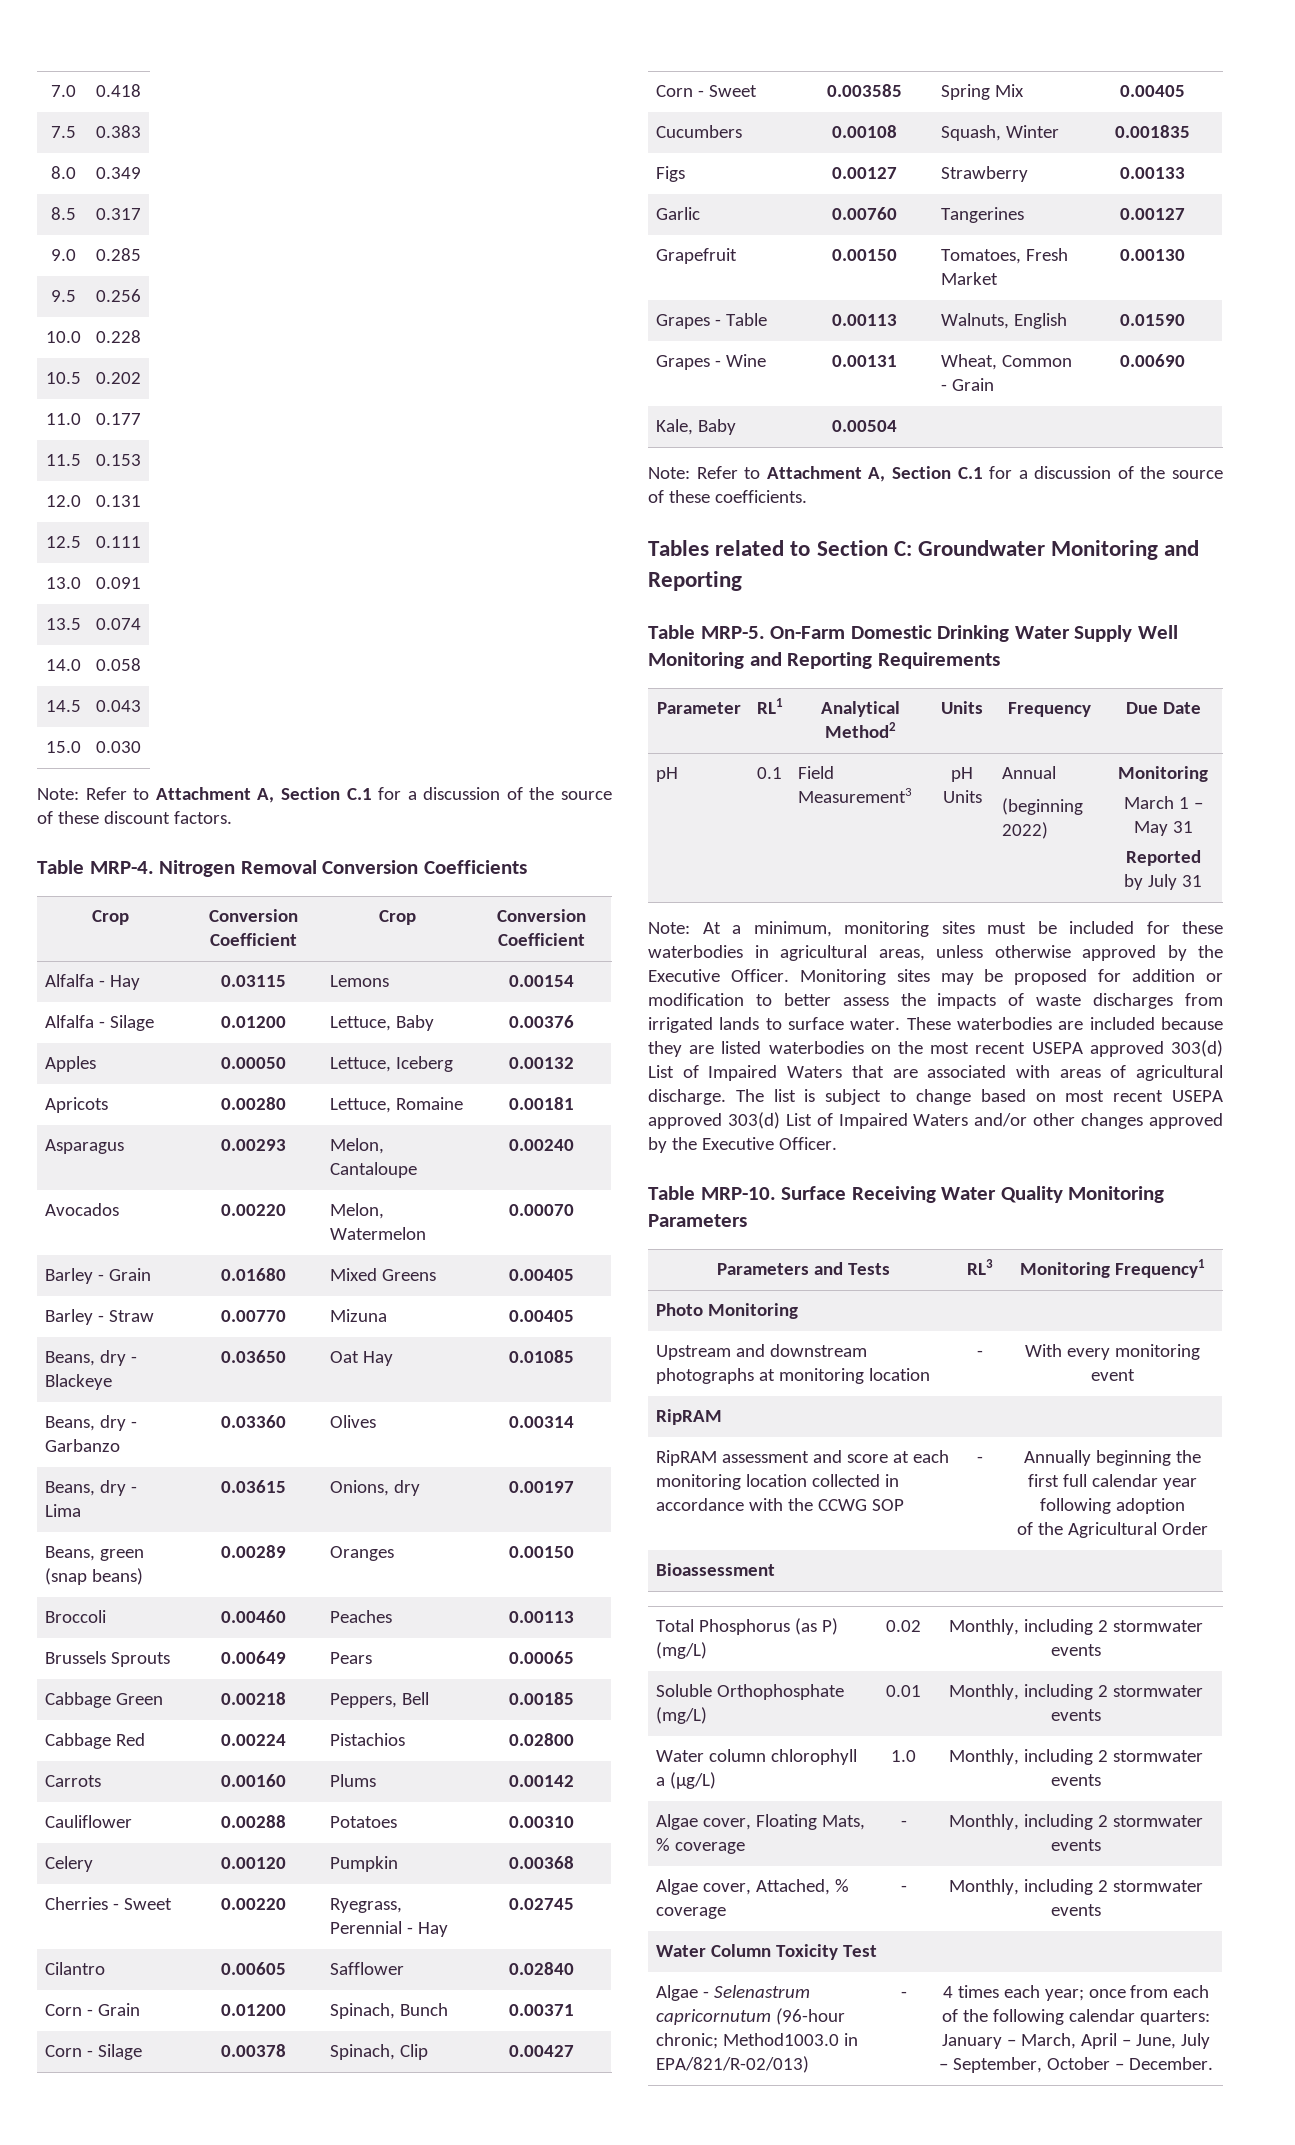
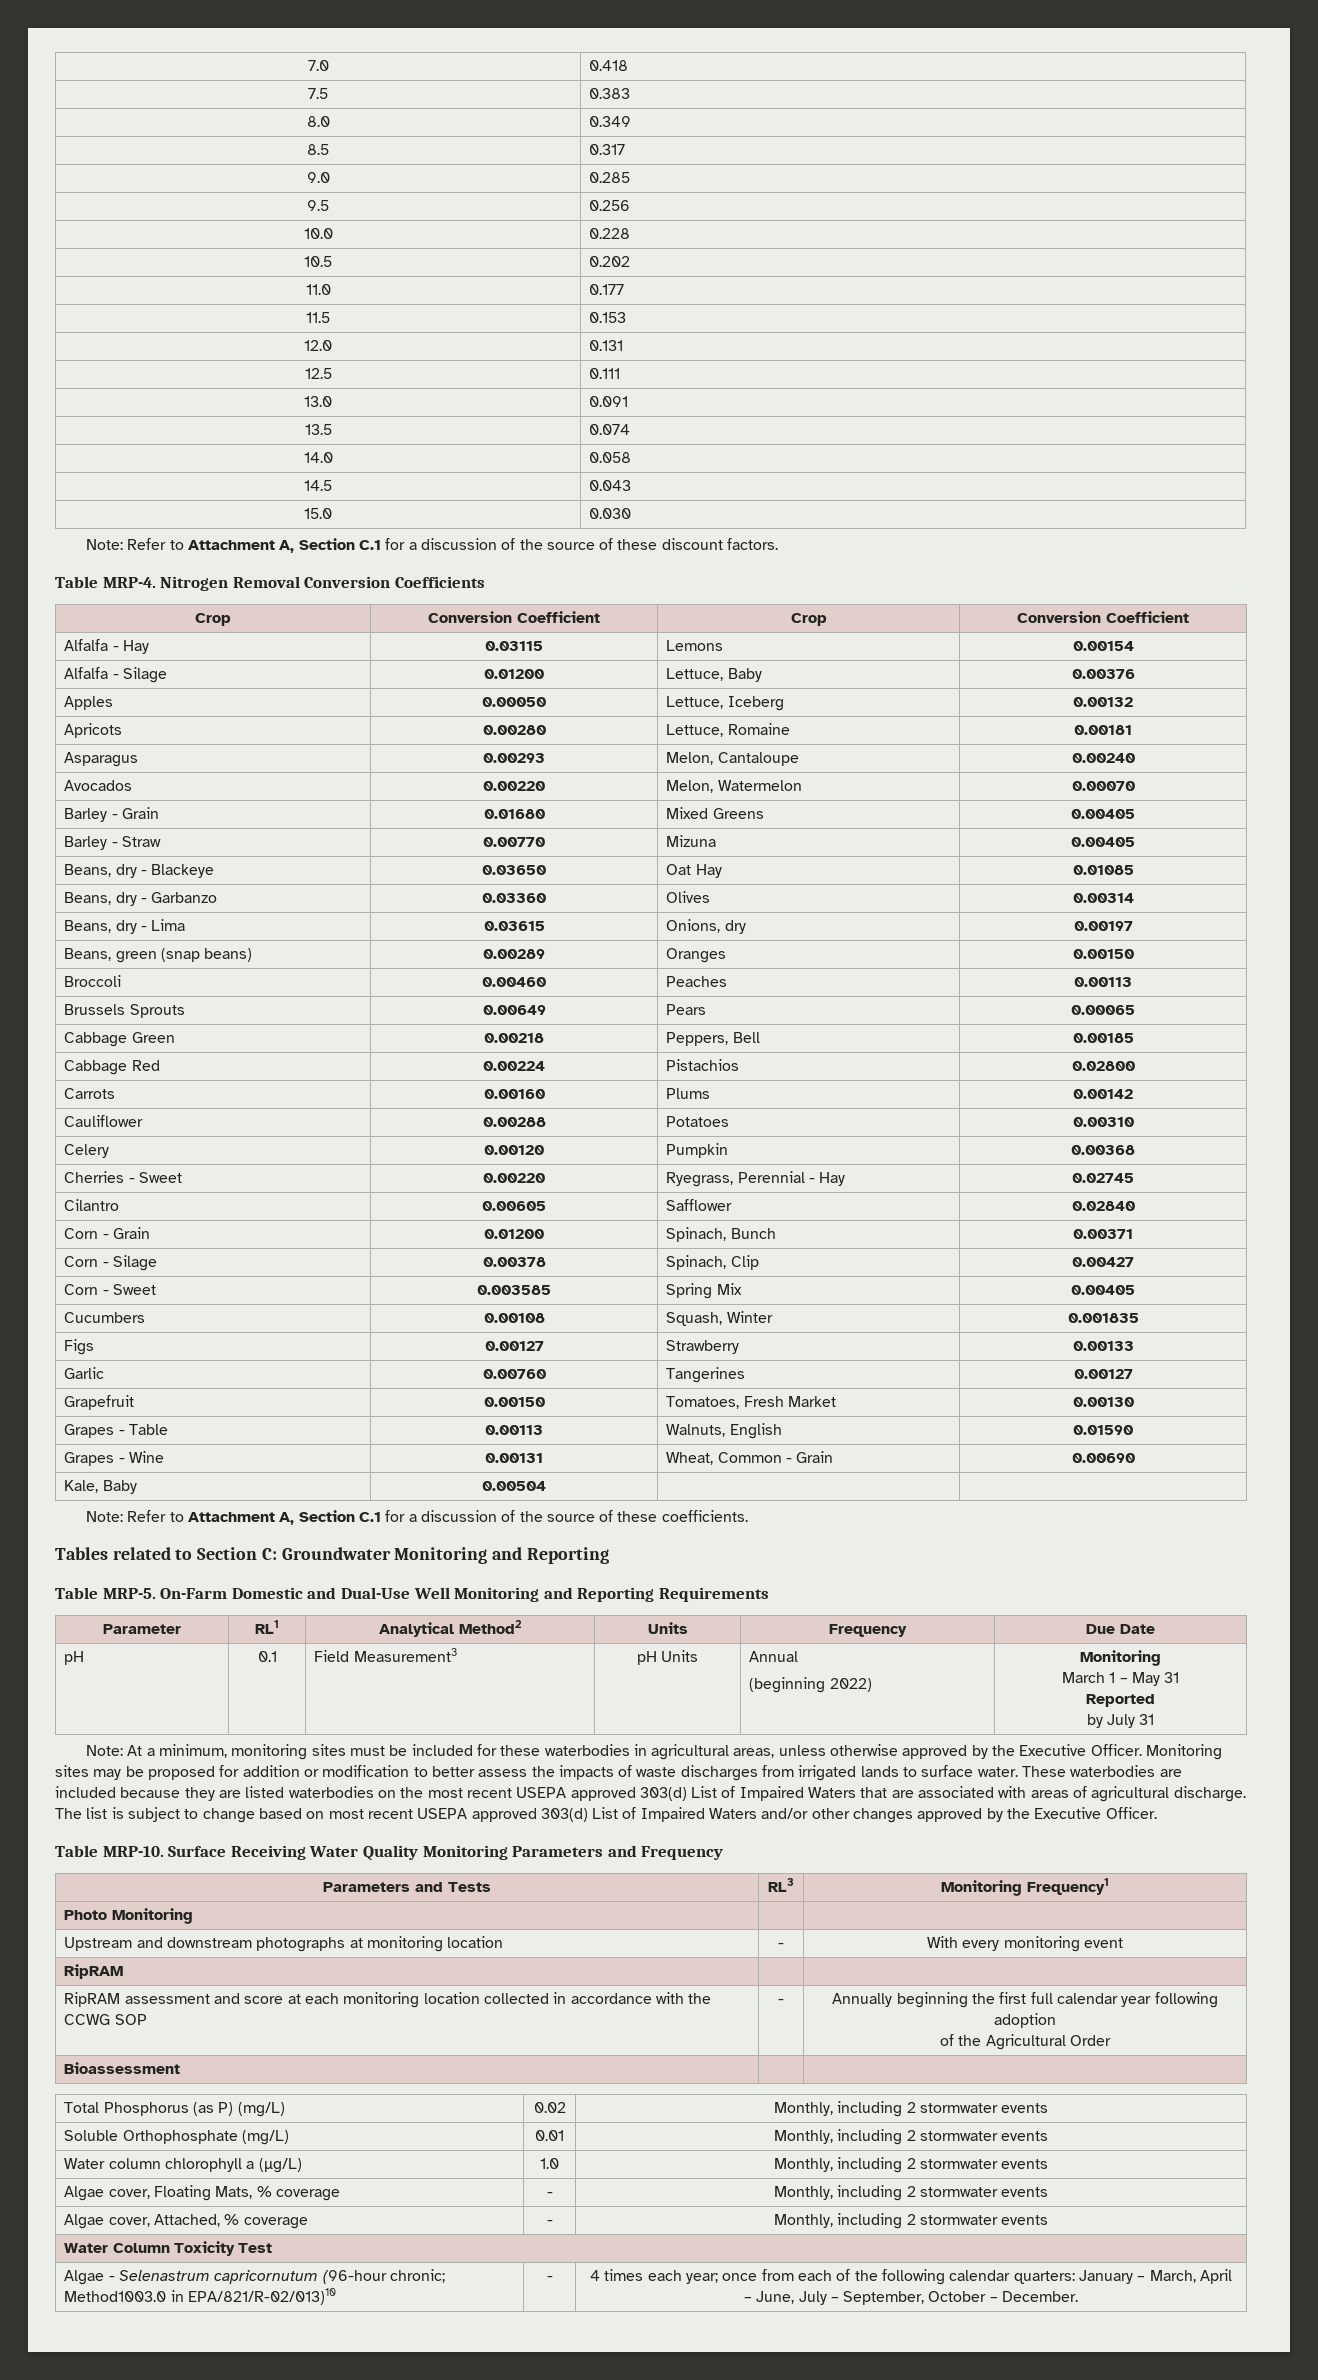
[937,625,1133,642] Drinking Water Supply -> [307,1587,410,1599] and Dual-Use
(747, 1220) none -> [607,1845,724,1860] and Frequency
[655,2056,809,2073] EPA/821/R-02/013) -> [187,2288,336,2305] EPA/821/R-02/013)10

